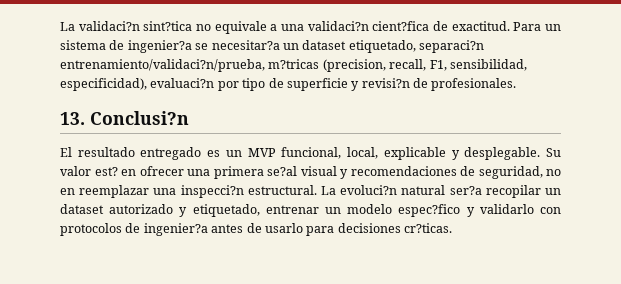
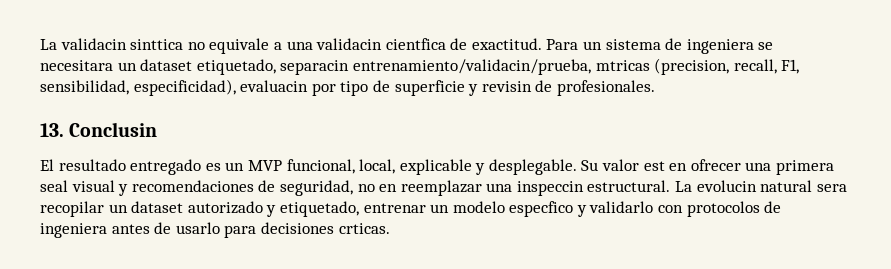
[60,21,193,31] La validaci?n sint?tica -> [40,38,184,50] La validacin sinttica
[307,21,430,31] validaci?n cient?fica -> [316,38,446,50] validacin cientfica
[127,40,484,53] [60,59,320,72] ingenier?a se necesitar?a un dataset etiquetado, separaci?n entrenamiento/validaci?n/prueba, m?tricas -> [686,39,774,54] [40,59,650,75] ingeniera se necesitara un dataset etiquetado, separacin entrenamiento/validacin/prueba, mtricas
[150,78,215,88] evaluaci?n -> [240,80,309,92] evaluacin
[361,78,410,88] revisi?n -> [481,81,532,92] revisin
[90,111,189,125] Conclusi?n -> [69,122,158,137] Conclusin
[94,167,118,176] est? -> [643,161,665,171] est
[267,166,297,176] se?al -> [40,180,68,192] seal
[180,185,244,198] inspecci?n -> [516,181,584,196] inspeccin
[340,185,482,195] evoluci?n natural ser?a -> [696,180,847,192] evolucin natural sera
[398,204,461,217] espec?fico -> [509,201,574,217] especfico
[143,223,208,236] ingenier?a -> [40,223,107,238] ingeniera
[404,223,452,233] cr?ticas. -> [338,223,390,234] crticas.

